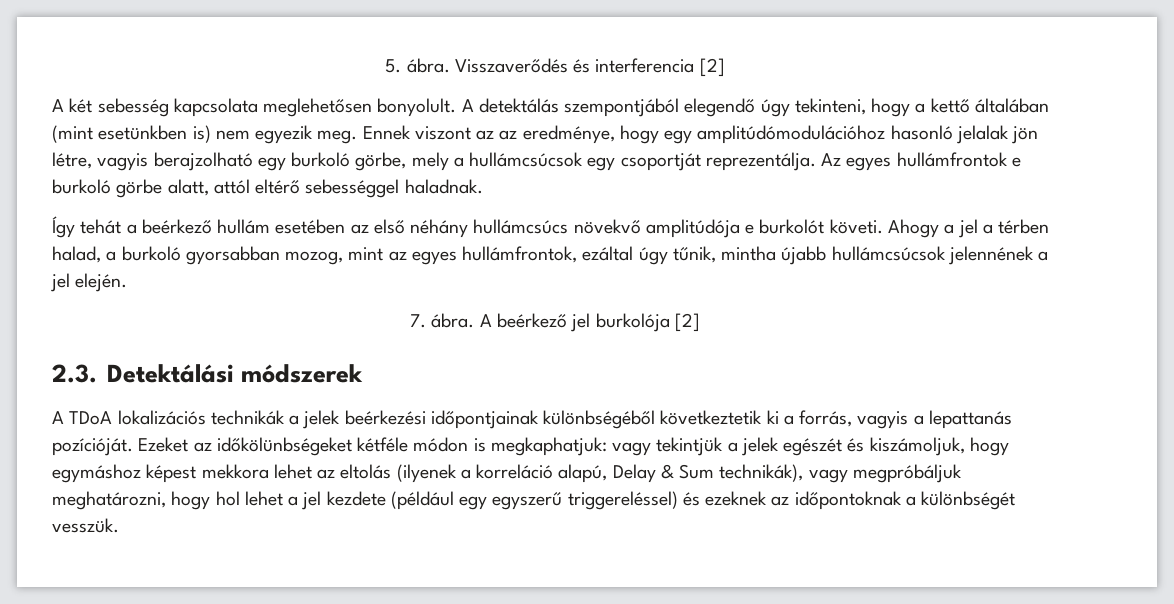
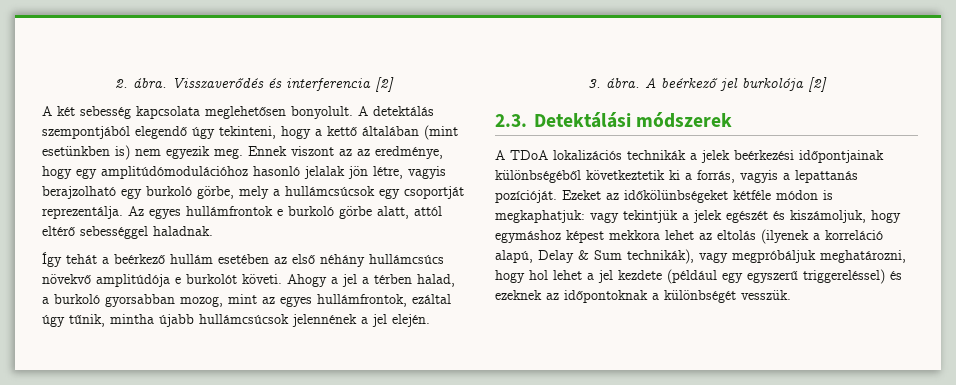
[385,59,402,73] 5. -> [114,79,128,88] 2.
[410,314,427,328] 7. -> [587,79,601,88] 3.

